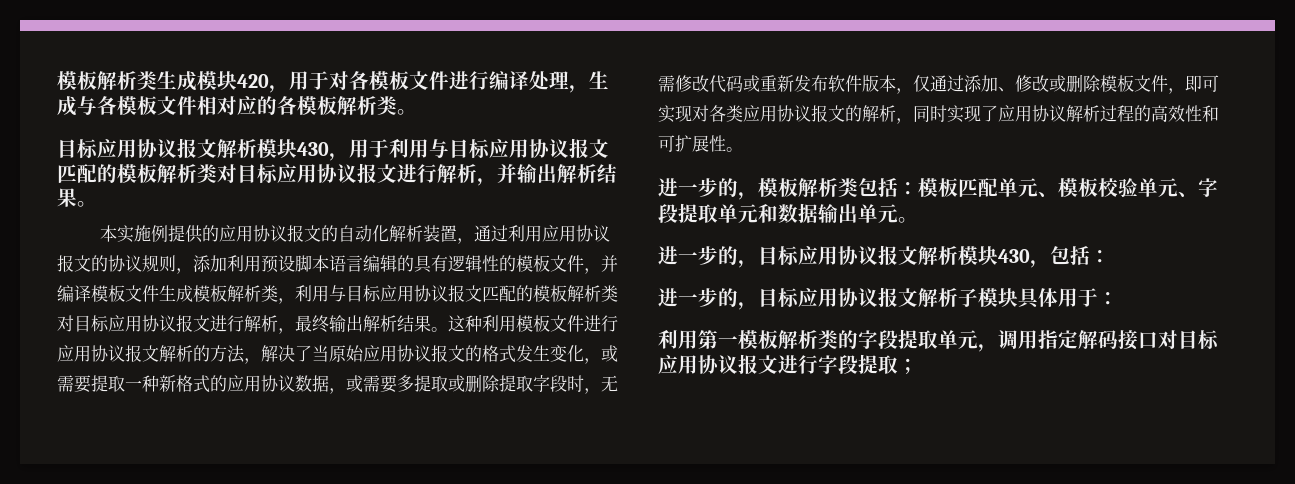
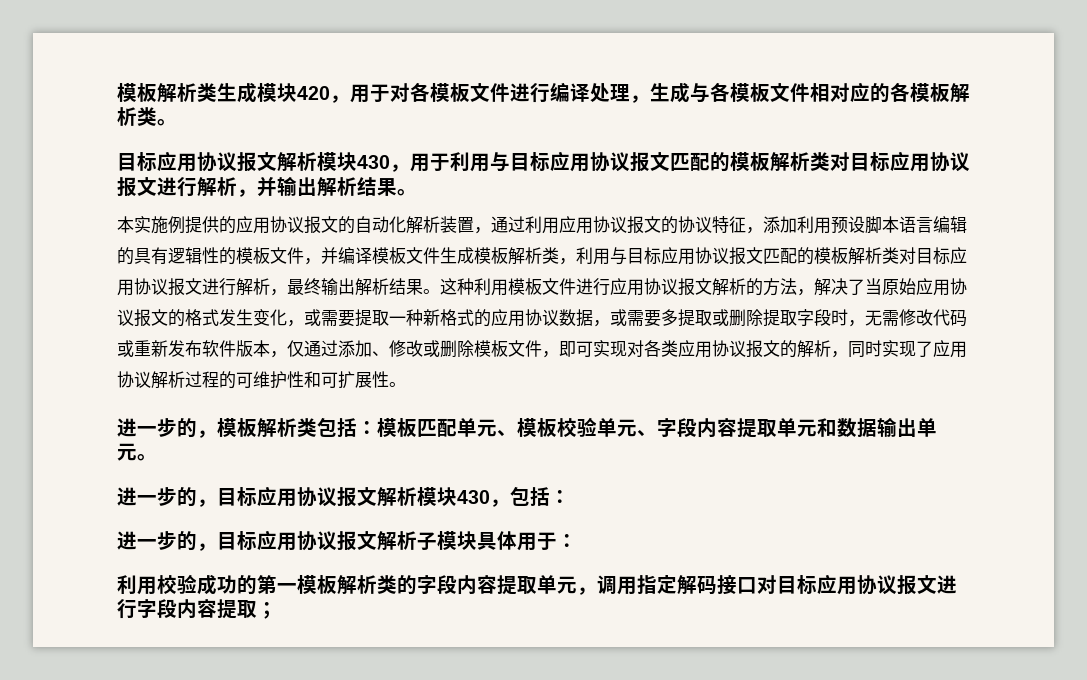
[142,255,176,272] 规则 -> [712,216,746,233] 特征
[1151,105,1185,122] 高效 -> [236,371,287,389] 可维护
(678, 213) none -> [697,418,737,438] 内容
(698, 339) none -> [157,574,257,595] 校验成功的
(898, 339) none -> [457,575,497,595] 内容
(858, 364) none -> [177,599,217,619] 内容

